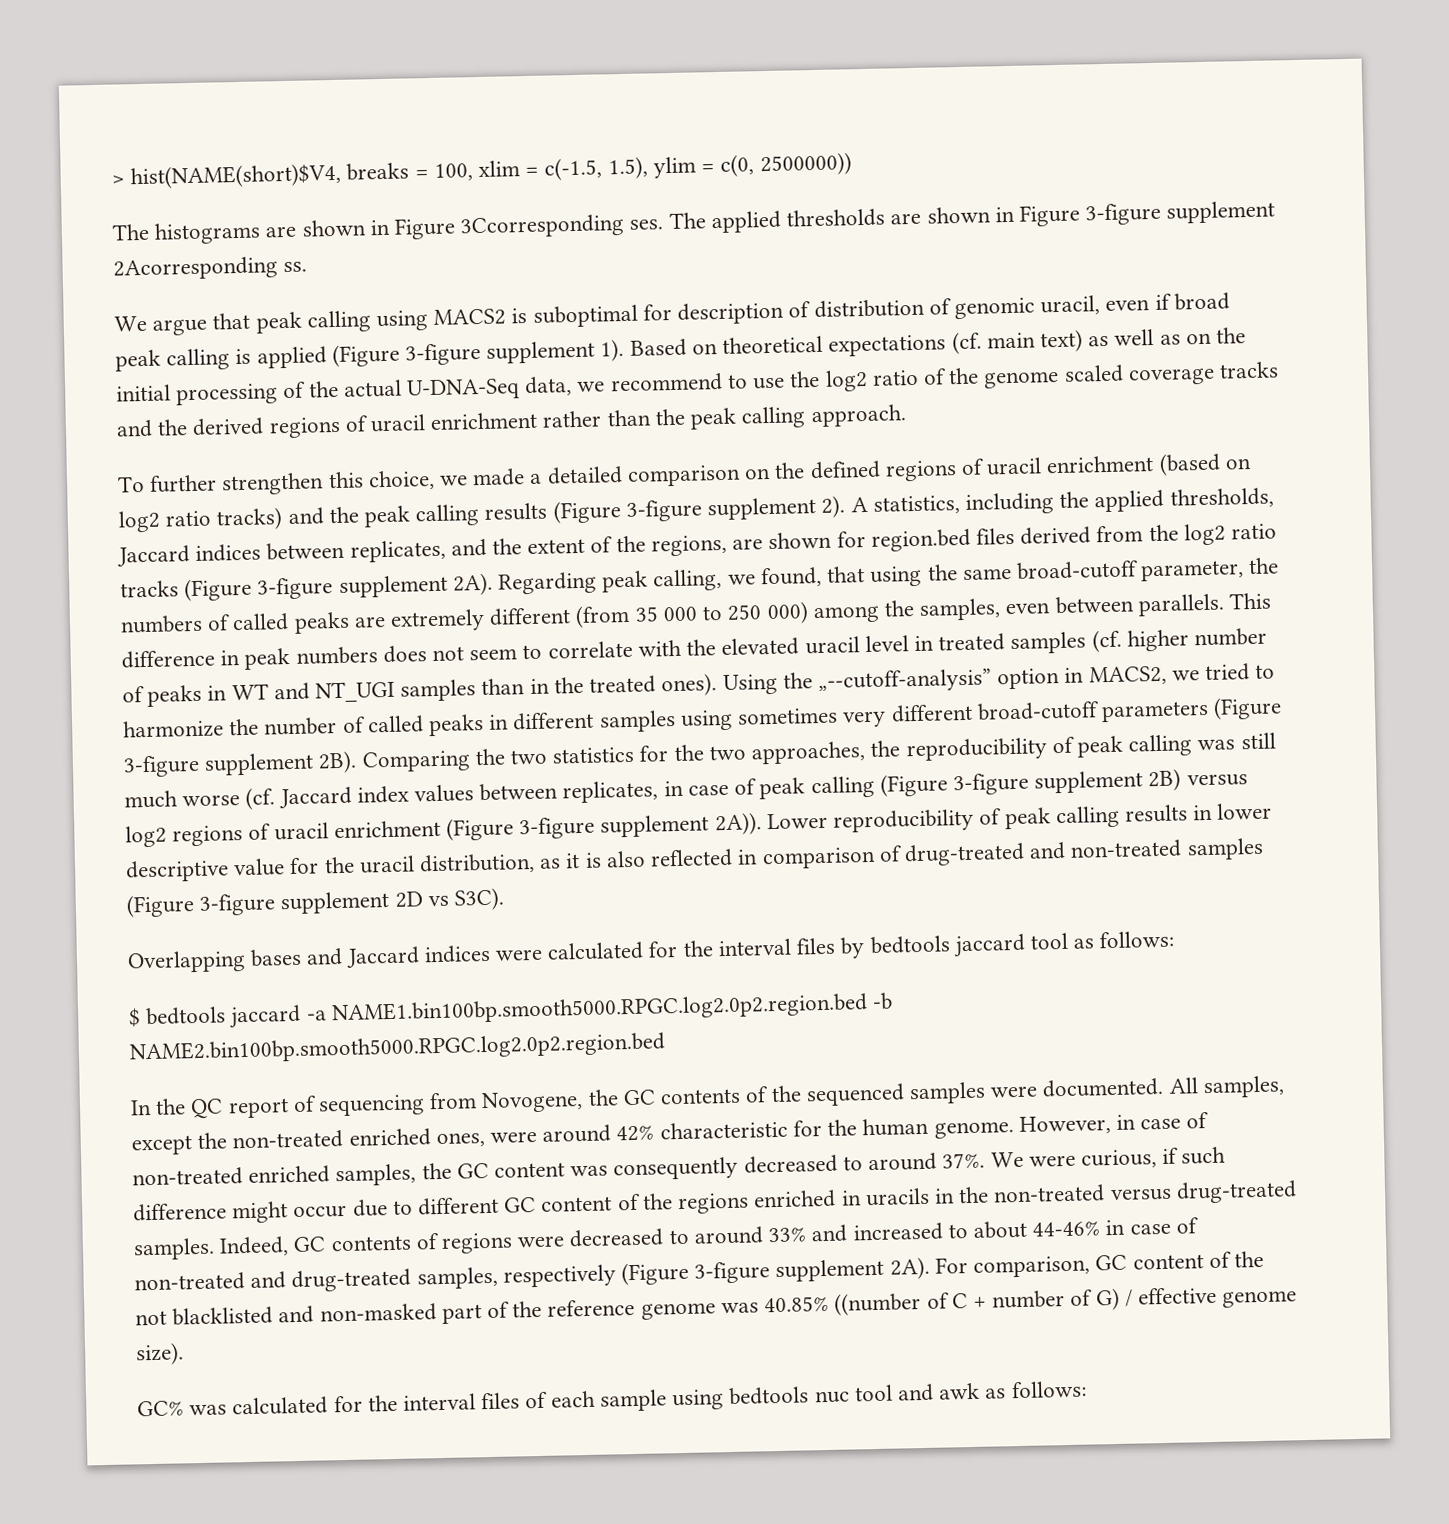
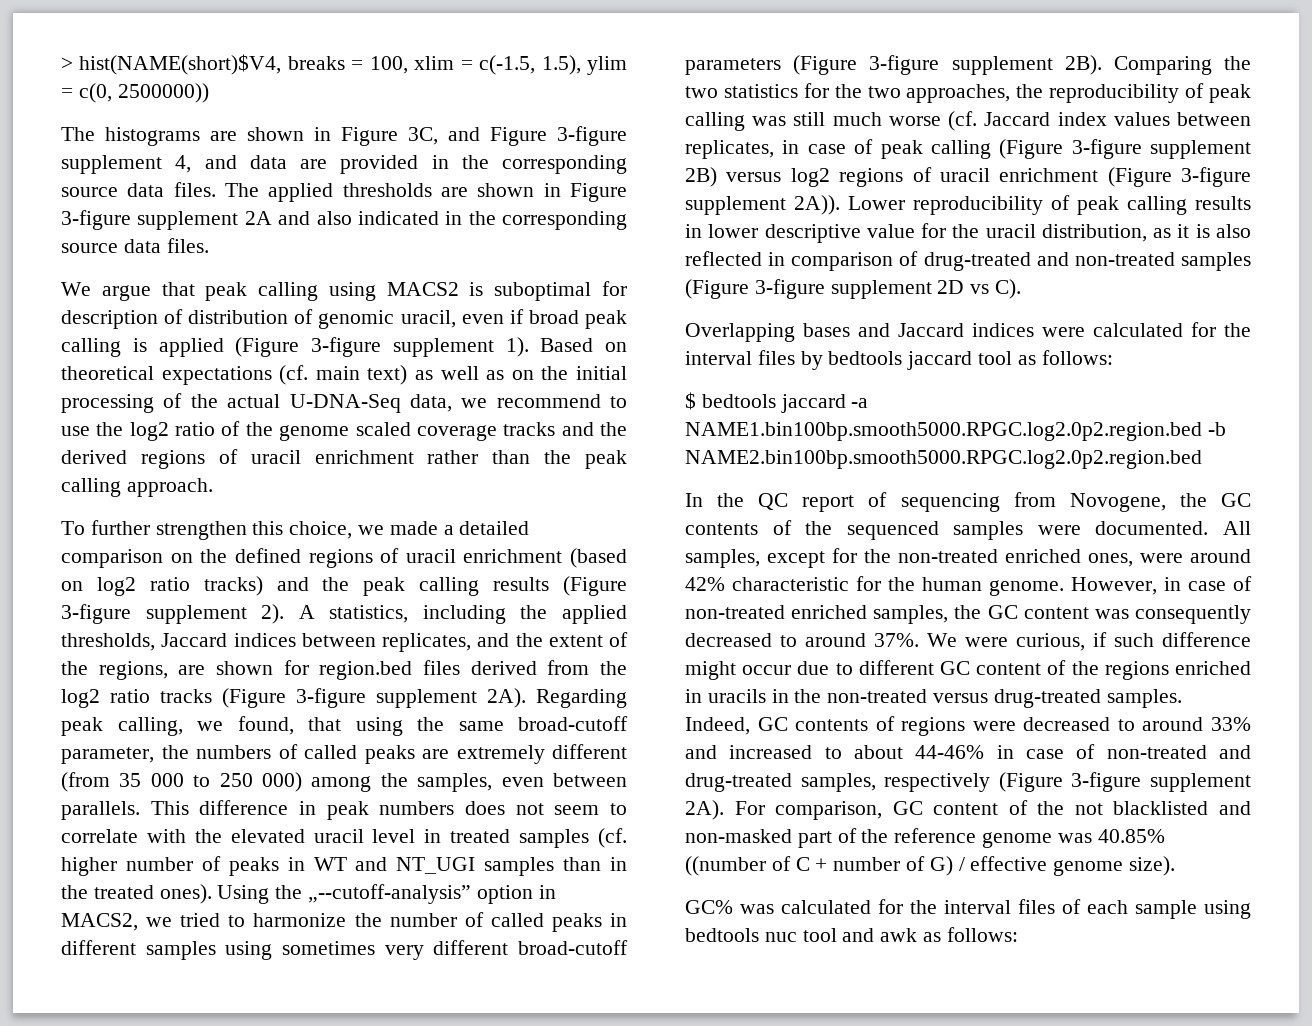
[460,213,664,239] 3Ccorresponding ses. -> [408,126,627,146] [61,155,627,174] [61,182,216,197] 3C, and Figure 3-figure supplement 4, and data are provided in the corresponding source data files.
[113,256,308,281] 2Acorresponding ss. -> [244,211,627,230] [61,238,209,253] 2A and also indicated in the corresponding source data files.
[454,887,506,911] S3C). -> [995,279,1022,299] C).
(193, 1145) none -> [832,548,857,563] for

